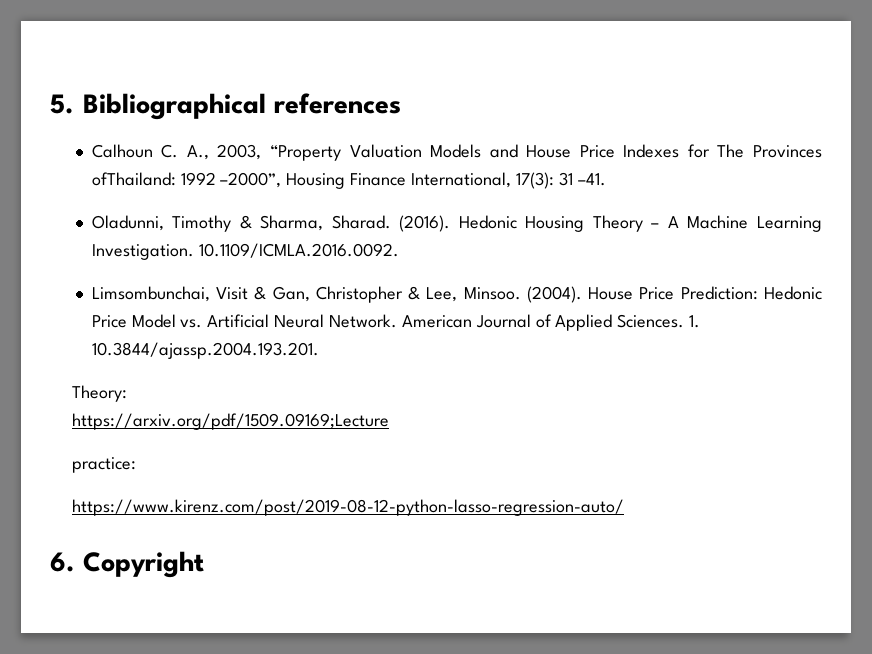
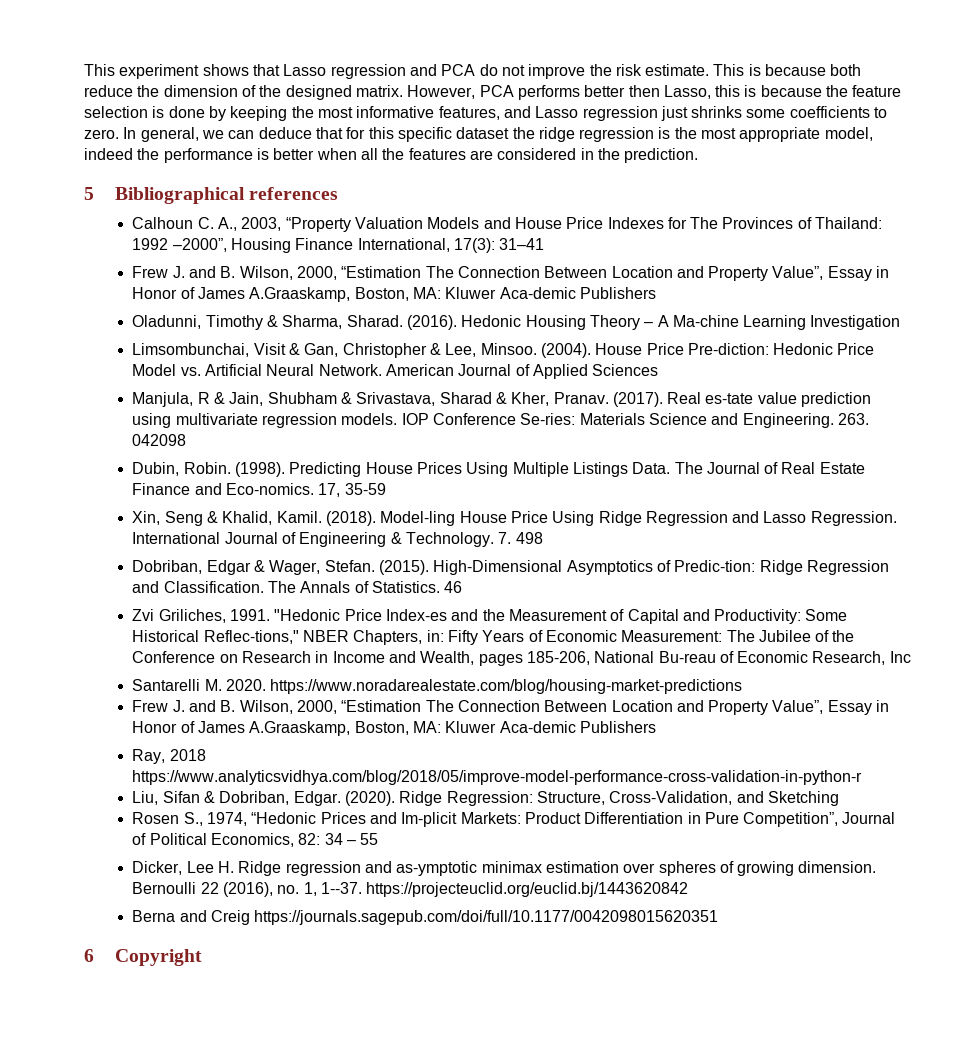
[50,94,74,114] 5. -> [84,64,862,79] [84,85,902,100] [84,106,888,121] [84,127,873,142] [84,148,699,163] [84,187,94,200] This experiment shows that Lasso regression and PCA do not improve the risk estimate. This is because both reduce the dimension of the designed matrix. However, PCA performs better then Lasso, this is because the feature selection is done by keeping the most informative features, and Lasso regression just shrinks some coefficients to zero. In general, we can deduce that for this specific dataset the ridge regression is the most appropriate model, indeed the performance is better when all the features are considered in the prediction. // 5
[91,172,176,186] ofThailand: -> [797,217,883,229] of Thailand:
[558,172,606,186] 31 –41. -> [499,238,545,250] [132,266,890,281] [132,287,656,302] 31–41 // Frew J. and B. Wilson, 2000, “Estimation The Connection Between Location and Property Value”, Essay in Honor of James A.Graaskamp, Boston, MA: Kluwer Aca-demic Publishers
[687,215,822,232] [91,243,399,260] Machine Learning Investigation. 10.1109/ICMLA.2016.0092. -> [672,315,901,330] Ma-chine Learning Investigation
[680,286,758,300] Prediction: -> [687,343,769,355] Pre-diction:
[617,314,701,328] [91,342,319,359] [71,385,127,402] [71,413,389,430] [71,457,136,473] [71,499,624,516] [50,552,75,572] Sciences. 1. 10.3844/ajassp.2004.193.201. // Theory: // https://arxiv.org/pdf/1509.09169;Lecture // practice: // https://www.kirenz.com/post/2019-08-12-python-lasso-regression-auto/ // 6. -> [592,364,659,376] [132,392,872,407] [132,413,869,428] [132,434,187,446] [132,462,865,477] [132,483,386,497] [132,511,897,526] [132,532,543,547] [132,560,889,575] [132,581,463,593] [132,609,848,624] [132,630,855,645] [132,651,911,666] [132,679,743,694] [132,700,890,715] [132,721,656,736] [132,749,206,764] [132,770,863,785] [132,791,839,806] [132,812,896,827] [132,833,379,847] [132,861,877,876] [132,882,689,897] [132,910,719,925] [84,949,94,962] Sciences // Manjula, R & Jain, Shubham & Srivastava, Sharad & Kher, Pranav. (2017). Real es-tate value prediction using multivariate regression models. IOP Conference Se-ries: Materials Science and Engineering. 263. 042098 // Dubin, Robin. (1998). Predicting House Prices Using Multiple Listings Data. The Journal of Real Estate Finance and Eco-nomics. 17, 35-59 // Xin, Seng & Khalid, Kamil. (2018). Model-ling House Price Using Ridge Regression and Lasso Regression. International Journal of Engineering & Technology. 7. 498 // Dobriban, Edgar & Wager, Stefan. (2015). High-Dimensional Asymptotics of Predic-tion: Ridge Regression and Classification. The Annals of Statistics. 46 // Zvi Griliches, 1991. "Hedonic Price Index-es and the Measurement of Capital and Productivity: Some Historical Reflec-tions," NBER Chapters, in: Fifty Years of Economic Measurement: The Jubilee of the Conference on Research in Income and Wealth, pages 185-206, National Bu-reau of Economic Research, Inc // Santarelli M. 2020. https://www.noradarealestate.com/blog/housing-market-predictions // Frew J. and B. Wilson, 2000, “Estimation The Connection Between Location and Property Value”, Essay in Honor of James A.Graaskamp, Boston, MA: Kluwer Aca-demic Publishers // Ray, 2018 https://www.analyticsvidhya.com/blog/2018/05/improve-model-performance-cross-validation-in-python-r // Liu, Sifan & Dobriban, Edgar. (2020). Ridge Regression: Structure, Cross-Validation, and Sketching // Rosen S., 1974, “Hedonic Prices and Im-plicit Markets: Product Differentiation in Pure Competition”, Journal of Political Economics, 82: 34 – 55 // Dicker, Lee H. Ridge regression and as-ymptotic minimax estimation over spheres of growing dimension. Bernoulli 22 (2016), no. 1, 1--37. https://projecteuclid.org/euclid.bj/1443620842 // Berna and Creig https://journals.sagepub.com/doi/full/10.1177/0042098015620351 // 6

